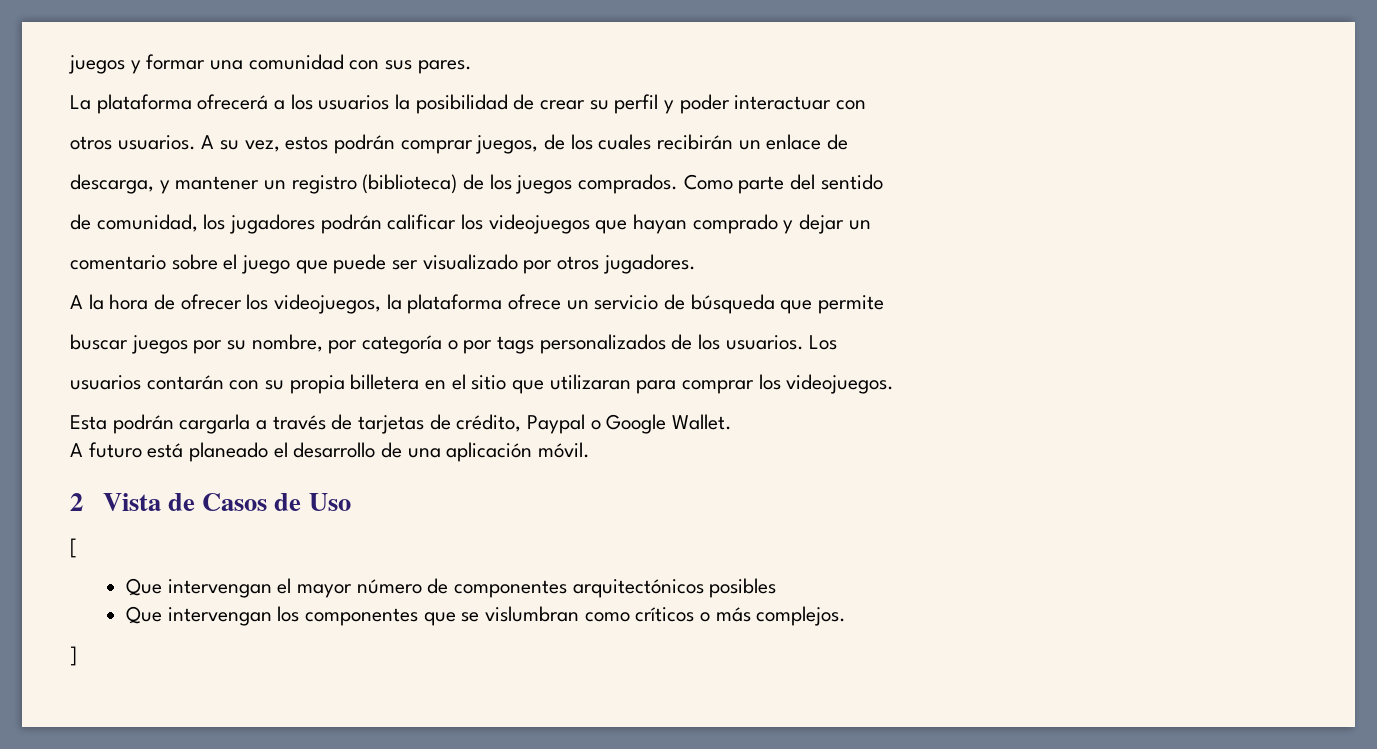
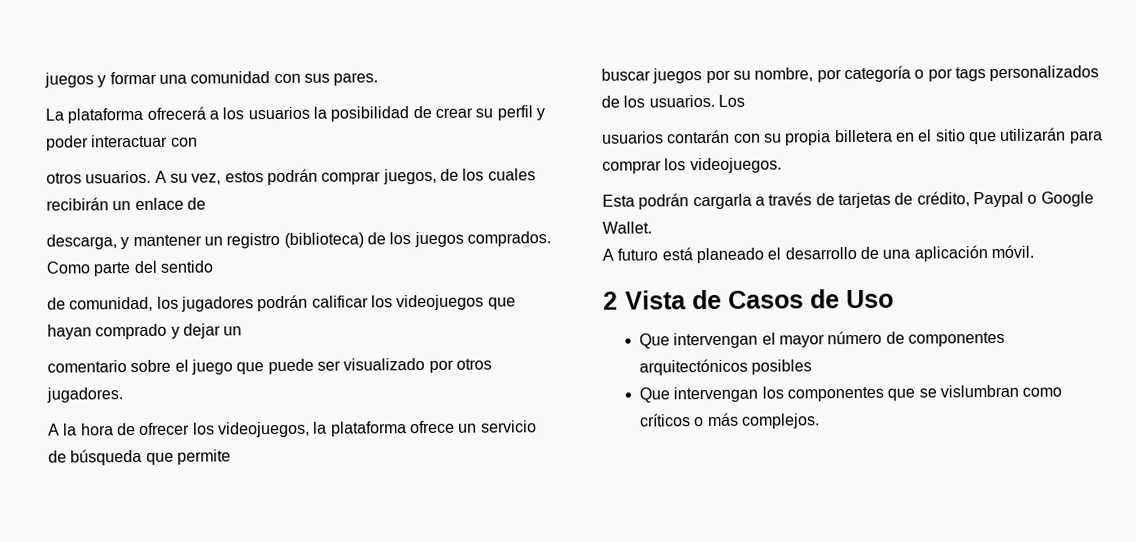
[549,374,631,390] utilizaran -> [1000,127,1067,141] utilizarán
[70,538,77,558] // [ -> (894, 299) none
[70,646,77,666] // ] -> (820, 421) none

